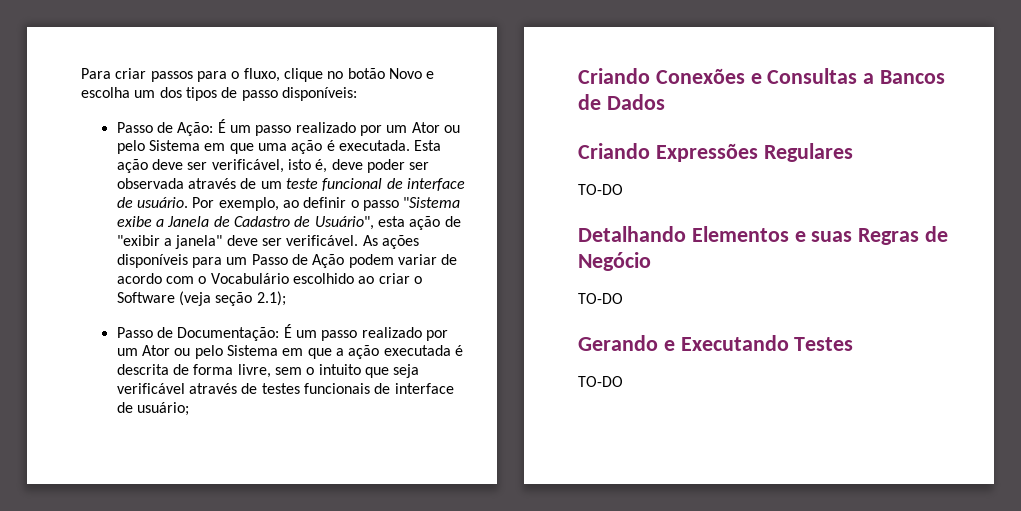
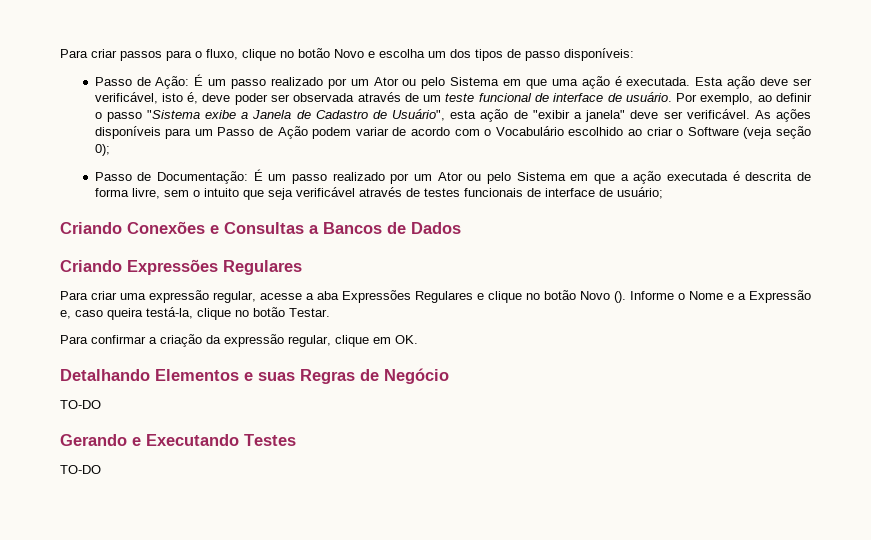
[256,291,286,306] 2.1); -> [94,144,110,156] 0);
[578,184,623,195] TO-DO -> [60,290,811,303] [60,307,330,320] [60,334,418,347] Para criar uma expressão regular, acesse a aba Expressões Regulares e clique no botão Novo (). Informe o Nome e a Expressão e, caso queira testá-la, clique no botão Testar. // Para confirmar a criação da expressão regular, clique em OK.

